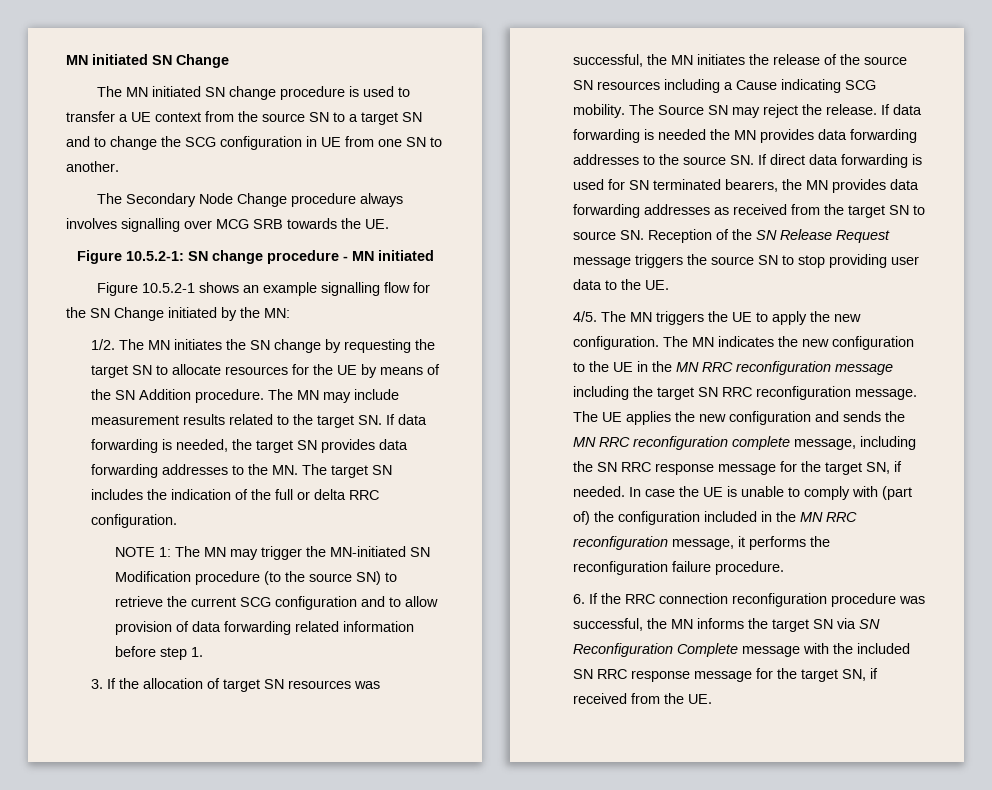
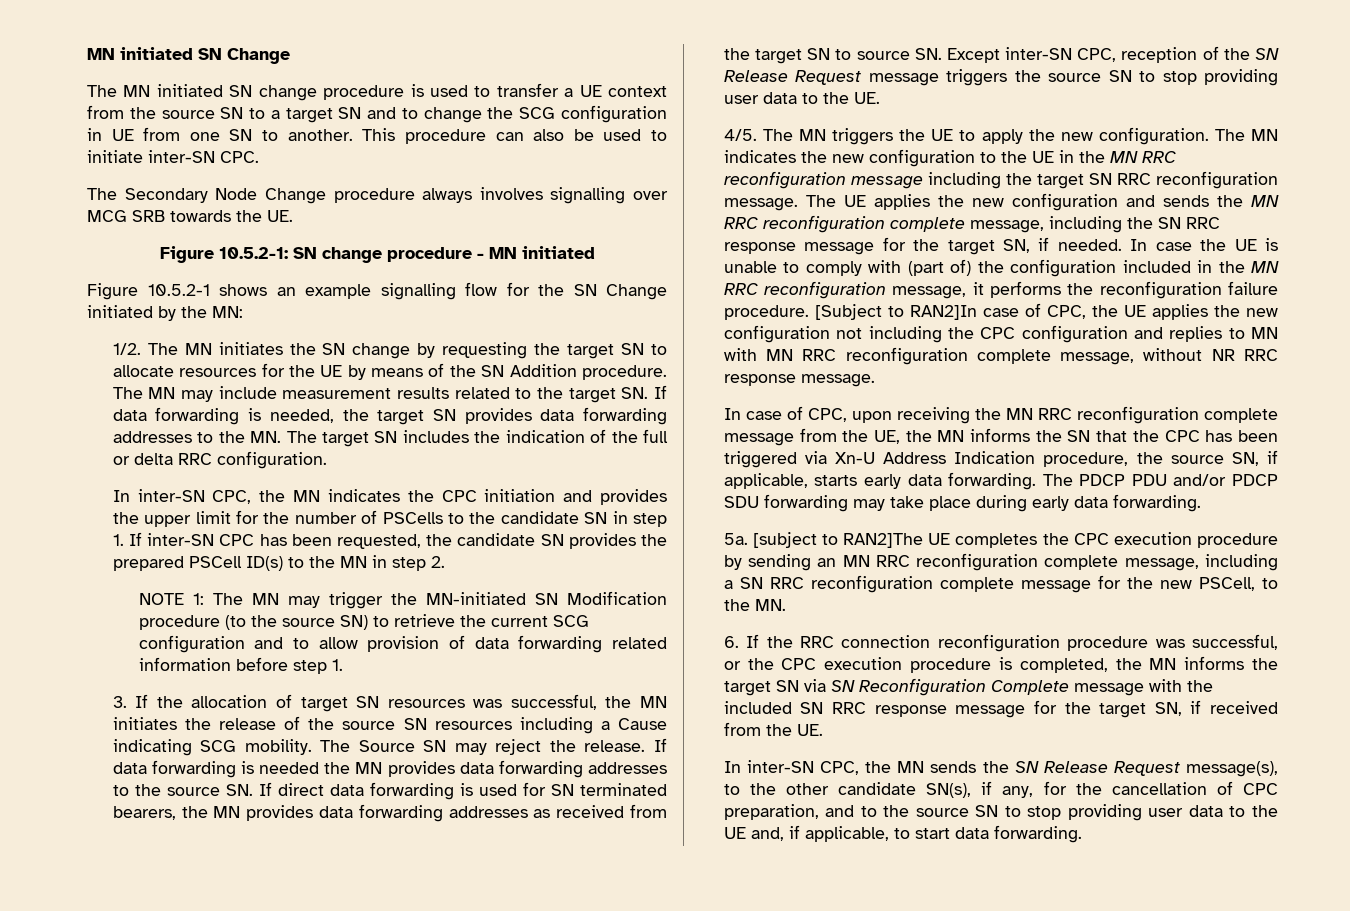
(119, 166) none -> [362,128,668,144] [87,150,259,163] This procedure can also be used to initiate inter-SN CPC.
(177, 521) none -> [112,489,667,505] [112,510,668,527] [112,532,667,549] [112,555,445,571] // In inter-SN CPC, the MN indicates the CPC initiation and provides the upper limit for the number of PSCells to the candidate SN in step 1. If inter-SN CPC has been requested, the candidate SN provides the prepared PSCell ID(s) to the MN in step 2.
[647,229,712,243] Reception -> [946,47,1198,63] Except inter-SN CPC, reception
(784, 568) none -> [814,303,1278,320] [723,325,1278,343] [723,347,1278,365] [723,374,875,387] [723,406,1278,424] [723,428,1278,446] [723,450,1278,468] [723,472,1278,490] [723,494,1201,512] [723,532,1278,548] [723,553,1278,571] [723,575,1278,593] [723,599,786,611] [Subject to RAN2]In case of CPC, the UE applies the new configuration not including the CPC configuration and replies to MN with MN RRC reconfiguration complete message, without NR RRC response message. // In case of CPC, upon receiving the MN RRC reconfiguration complete message from the UE, the MN informs the SN that the CPC has been triggered via Xn-U Address Indication procedure, the source SN, if applicable, starts early data forwarding. The PDCP PDU and/or PDCP SDU forwarding may take place during early data forwarding. // 5a. [subject to RAN2]The UE completes the CPC execution procedure by sending an MN RRC reconfiguration complete message, including a SN RRC reconfiguration complete message for the new PSCell, to the MN.
(643, 624) none -> [723,657,1108,673] or the CPC execution procedure is completed,
(712, 699) none -> [723,760,1278,777] [723,781,1278,798] [723,804,1278,821] [723,825,1082,843] // In inter-SN CPC, the MN sends the SN Release Request message(s), to the other candidate SN(s), if any, for the cancellation of CPC preparation, and to the source SN to stop providing user data to the UE and, if applicable, to start data forwarding.

